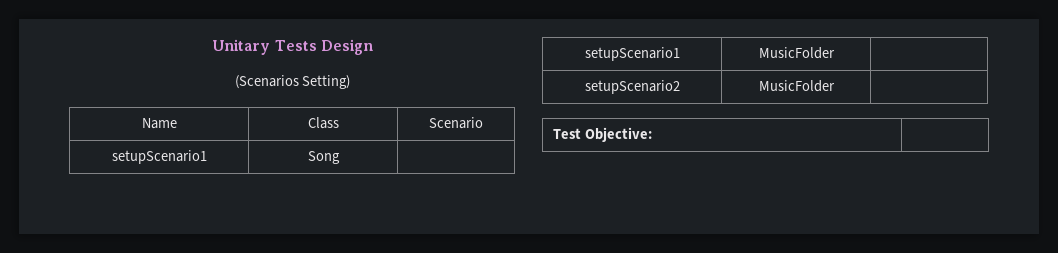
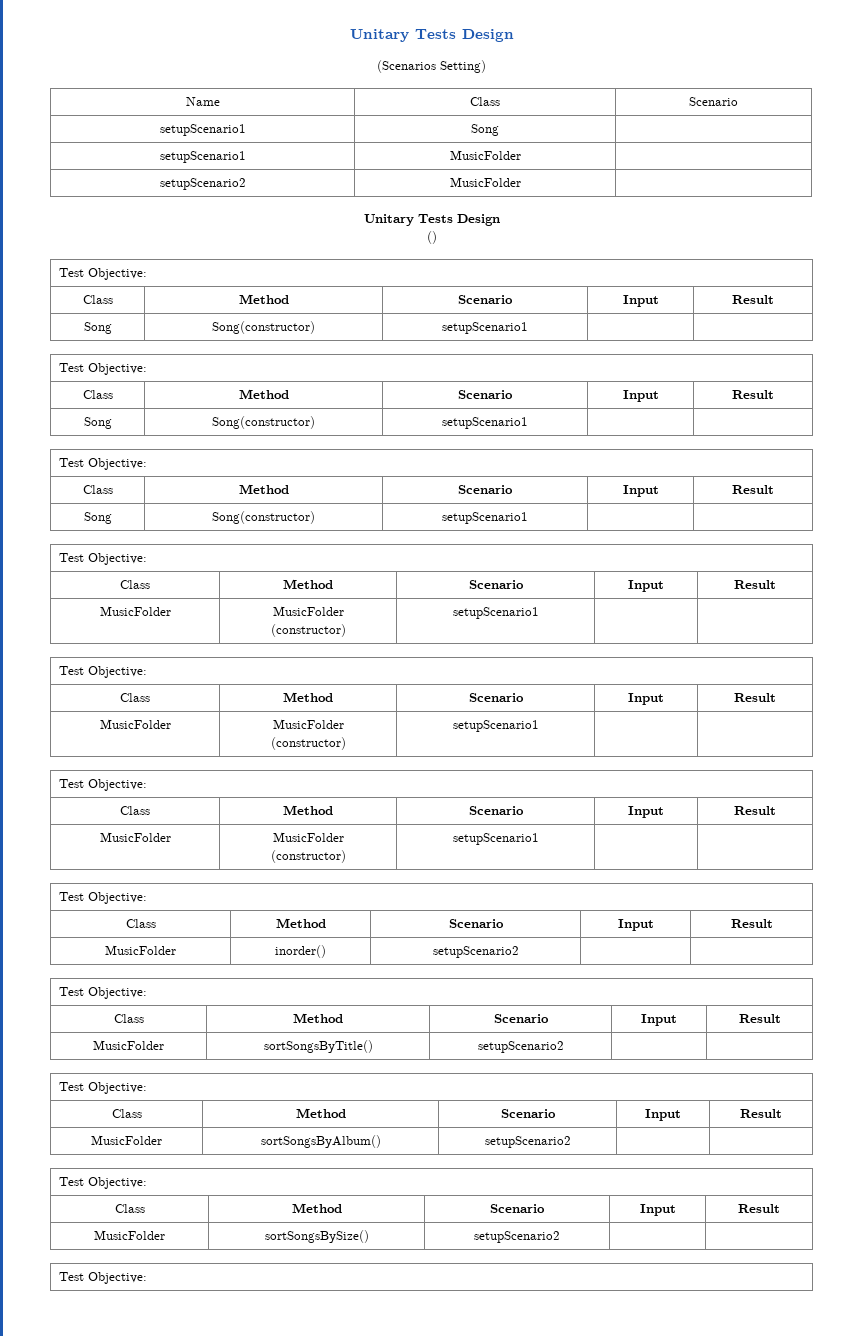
[553,127,653,142] // Test Objective: | -> [363,214,500,226] [426,231,437,244] [58,268,147,280] [82,295,113,304] [238,294,289,304] [458,295,513,304] [622,295,659,307] [732,295,774,304] [83,322,112,334] [212,321,315,334] [442,322,528,334] [58,363,147,375] [82,390,113,399] [238,389,289,399] [458,390,513,399] [622,390,659,402] [732,390,774,399] [83,417,112,429] [212,416,315,429] [442,417,528,429] [58,458,147,470] [82,485,113,494] [238,484,289,494] [458,485,513,494] [622,485,659,497] [732,485,774,494] [83,512,112,524] [212,511,315,524] [442,512,528,524] [58,553,147,565] [120,580,150,589] [283,579,333,589] [468,580,524,589] [628,580,664,592] [734,580,776,589] [99,606,171,616] [272,606,344,616] [270,624,346,637] [452,607,539,619] [58,666,147,678] [120,693,150,702] [283,692,333,702] [468,693,524,702] [628,693,664,705] [734,693,776,702] [99,719,171,729] [272,719,344,729] [270,737,346,750] [452,720,539,732] [58,779,147,791] [120,806,150,815] [283,805,333,815] [468,806,524,815] [628,806,664,818] [734,806,776,815] [99,832,171,842] [272,832,344,842] [270,850,346,863] [452,833,539,845] [58,892,147,904] [125,919,156,928] [275,918,326,928] [448,919,504,928] [617,919,654,931] [730,919,773,928] [105,945,176,955] [275,945,326,958] [432,946,519,958] [58,987,147,999] [113,1014,144,1023] [293,1013,343,1023] [493,1014,549,1023] [641,1014,677,1026] [738,1014,781,1023] [93,1040,164,1050] [263,1040,373,1053] [477,1041,564,1053] [58,1082,147,1094] [111,1109,142,1118] [295,1108,346,1118] [500,1109,556,1118] [645,1109,681,1121] [740,1109,782,1118] [91,1135,162,1145] [260,1135,381,1148] [484,1136,571,1148] [58,1177,147,1189] [114,1204,145,1213] [291,1203,342,1213] [490,1204,545,1213] [639,1204,676,1216] [738,1204,780,1213] [94,1230,165,1240] [264,1230,369,1243] [474,1231,560,1243] [58,1272,147,1284] // Unitary Tests Design // () // Test Objective: // Class | Method | Scenario | Input | Result // Song | Song(constructor) | setupScenario1 | | // Test Objective: // Class | Method | Scenario | Input | Result // Song | Song(constructor) | setupScenario1 | | // Test Objective: // Class | Method | Scenario | Input | Result // Song | Song(constructor) | setupScenario1 | | // Test Objective: // Class | Method | Scenario | Input | Result // MusicFolder | MusicFolder // (constructor) | setupScenario1 | | // Test Objective: // Class | Method | Scenario | Input | Result // MusicFolder | MusicFolder // (constructor) | setupScenario1 | | // Test Objective: // Class | Method | Scenario | Input | Result // MusicFolder | MusicFolder // (constructor) | setupScenario1 | | // Test Objective: // Class | Method | Scenario | Input | Result // MusicFolder | inorder() | setupScenario2 | | // Test Objective: // Class | Method | Scenario | Input | Result // MusicFolder | sortSongsByTitle() | setupScenario2 | | // Test Objective: // Class | Method | Scenario | Input | Result // MusicFolder | sortSongsByAlbum() | setupScenario2 | | // Test Objective: // Class | Method | Scenario | Input | Result // MusicFolder | sortSongsBySize() | setupScenario2 | | // Test Objective:

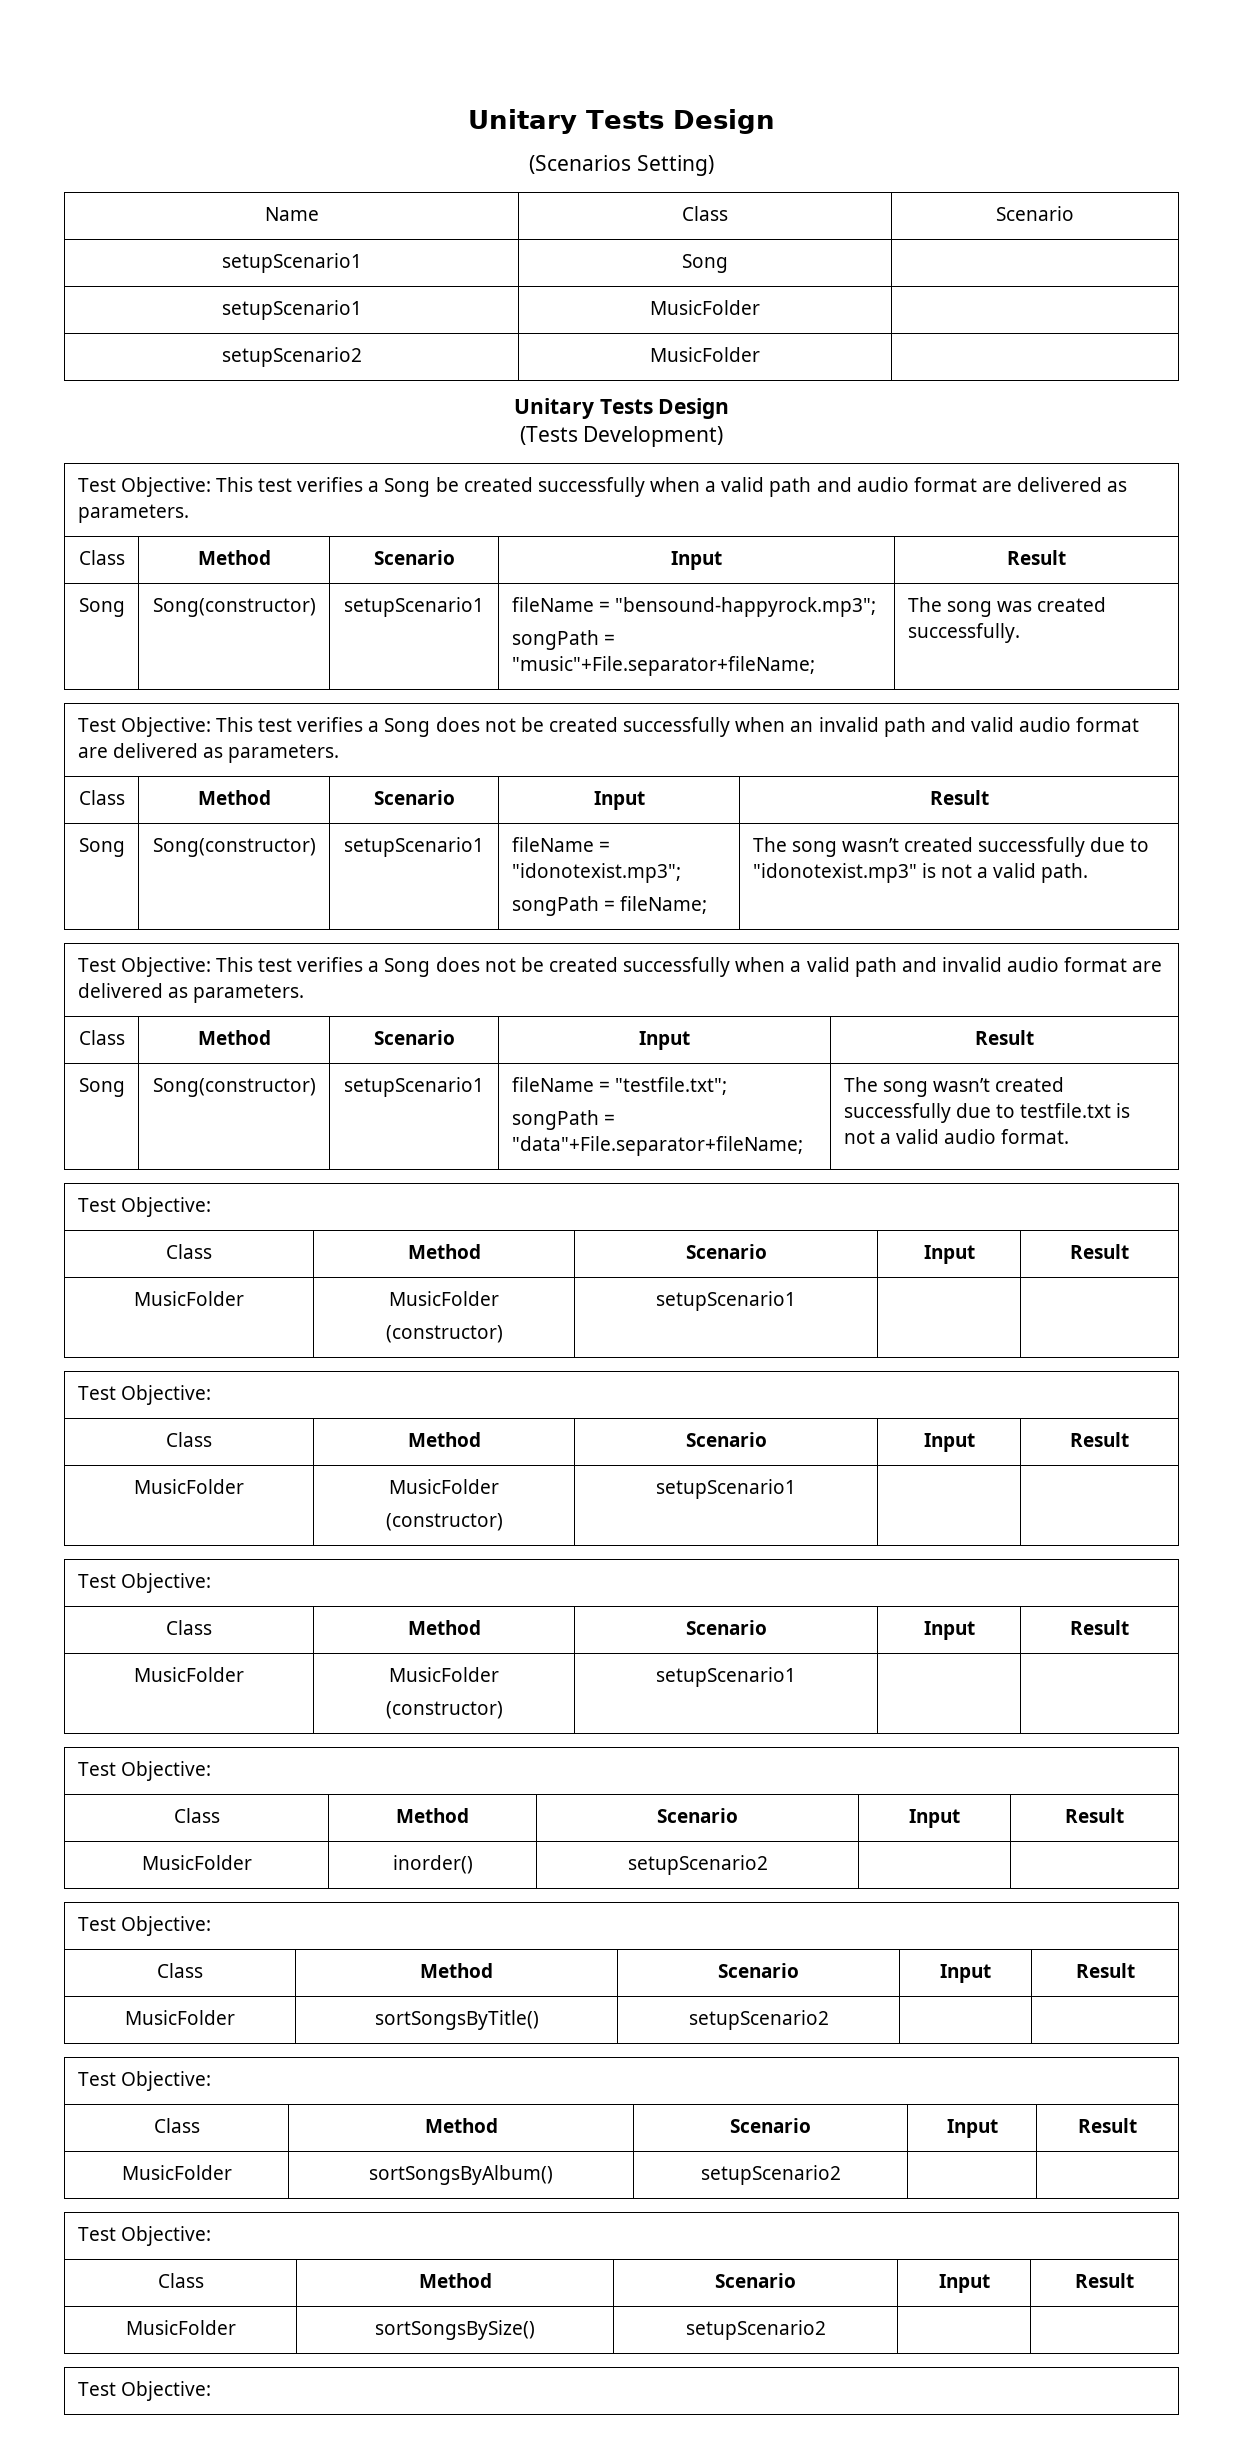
[426,231,437,244] [58,268,147,280] [82,295,113,304] [238,294,289,304] [458,295,513,304] [622,295,659,307] [732,295,774,304] [83,322,112,334] [212,321,315,334] [442,322,528,334] [58,363,147,375] [82,390,113,399] [238,389,289,399] [458,390,513,399] [622,390,659,402] [732,390,774,399] [83,417,112,429] [212,416,315,429] [442,417,528,429] [58,458,147,470] [82,485,113,494] [238,484,289,494] [458,485,513,494] [622,485,659,497] [732,485,774,494] [83,512,112,524] [212,511,315,524] [442,512,528,524] () // Test Objective: // Class | Method | Scenario | Input | Result // Song | Song(constructor) | setupScenario1 | | // Test Objective: // Class | Method | Scenario | Input | Result // Song | Song(constructor) | setupScenario1 | | // Test Objective: // Class | Method | Scenario | Input | Result // Song | Song(constructor) | setupScenario1 | | -> [519,426,724,447] [77,477,1128,497] [77,504,189,523] [78,550,125,565] [197,550,271,565] [373,550,455,565] [671,551,723,570] [1007,550,1066,565] [78,598,125,617] [152,598,316,617] [344,597,484,617] [511,597,876,617] [511,630,615,650] [511,656,815,676] [907,597,1107,617] [907,623,1020,643] [77,717,1140,737] [77,743,340,763] [78,790,125,805] [197,790,271,805] [373,790,455,805] [593,791,645,810] [929,790,989,805] [78,838,125,857] [152,838,316,857] [344,837,484,857] [511,837,610,852] [511,863,681,883] [511,896,707,916] [752,837,1150,857] [752,863,1089,883] [77,957,1163,977] [77,983,304,1003] [78,1030,125,1045] [197,1030,271,1045] [373,1030,455,1045] [639,1031,691,1050] [975,1030,1034,1045] [78,1078,125,1097] [152,1078,316,1097] [344,1077,484,1097] [511,1077,727,1095] [511,1110,615,1130] [511,1136,803,1156] [843,1077,1065,1097] [843,1103,1131,1123] [843,1129,1070,1144] (Tests Development) // Test Objective: This test verifies a Song be created successfully when a valid path and audio format are delivered as parameters. // Class | Method | Scenario | Input | Result // Song | Song(constructor) | setupScenario1 | fileName = "bensound-happyrock.mp3"; // songPath = "music"+File.separator+fileName; | The song was created successfully. // Test Objective: This test verifies a Song does not be created successfully when an invalid path and valid audio format are delivered as parameters. // Class | Method | Scenario | Input | Result // Song | Song(constructor) | setupScenario1 | fileName = "idonotexist.mp3"; // songPath = fileName; | The song wasn’t created successfully due to "idonotexist.mp3" is not a valid path. // Test Objective: This test verifies a Song does not be created successfully when a valid path and invalid audio format are delivered as parameters. // Class | Method | Scenario | Input | Result // Song | Song(constructor) | setupScenario1 | fileName = "testfile.txt"; // songPath = "data"+File.separator+fileName; | The song wasn’t created successfully due to testfile.txt is not a valid audio format.

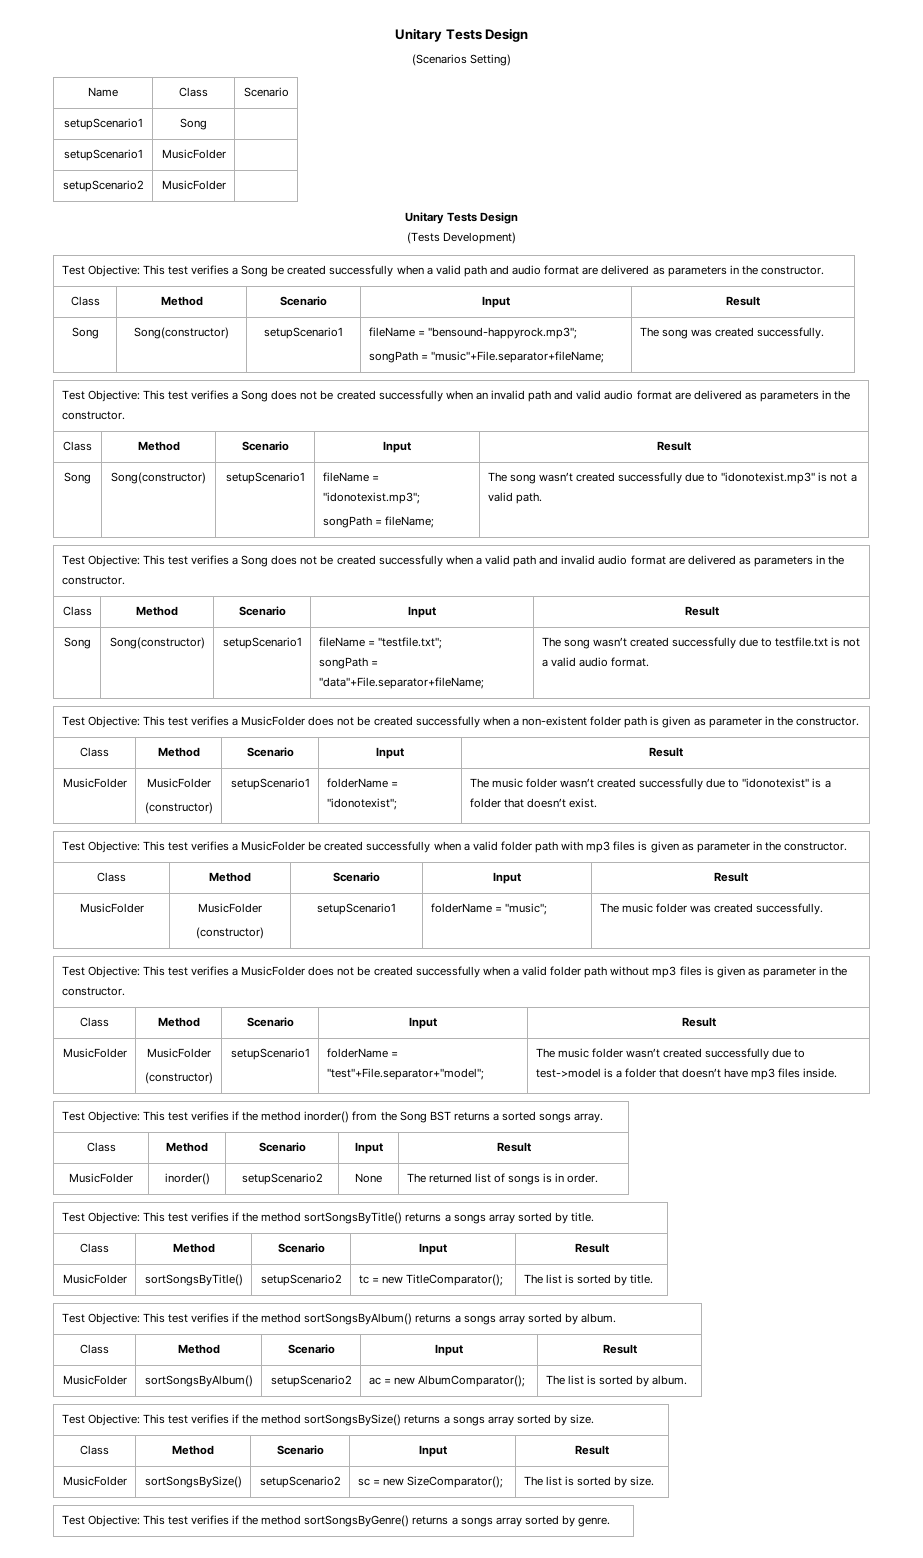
[77,504,189,523] parameters. -> [667,265,824,277] parameters in the constructor.
[228,744,340,763] parameters. -> [759,390,851,402] [61,411,125,420] parameters in the constructor.
[192,984,304,1003] parameters. -> [753,555,845,567] [61,576,125,585] parameters in the constructor.
[166,1244,212,1259] [407,1244,481,1259] [685,1244,767,1259] [923,1245,975,1264] [1070,1244,1129,1259] [134,1291,244,1306] [389,1291,499,1306] [385,1325,503,1343] [656,1291,797,1311] [77,1385,211,1405] [166,1432,212,1447] [407,1432,481,1447] [685,1432,767,1447] [923,1433,975,1452] [1070,1432,1129,1447] [134,1479,244,1494] [389,1479,499,1494] [385,1513,503,1531] [656,1479,797,1499] [77,1573,211,1593] [166,1620,212,1635] [407,1620,481,1635] [685,1620,767,1635] [923,1621,975,1640] [1070,1620,1129,1635] [134,1667,244,1682] [389,1667,499,1682] [385,1701,503,1719] [656,1667,797,1687] [77,1761,211,1781] // Class | Method | Scenario | Input | Result // MusicFolder | MusicFolder // (constructor) | setupScenario1 | | // Test Objective: // Class | Method | Scenario | Input | Result // MusicFolder | MusicFolder // (constructor) | setupScenario1 | | // Test Objective: // Class | Method | Scenario | Input | Result // MusicFolder | MusicFolder // (constructor) | setupScenario1 | | // Test Objective: -> [142,716,859,728] [80,747,109,757] [157,747,200,757] [246,747,294,757] [376,747,404,759] [648,747,683,757] [62,778,127,788] [146,778,211,788] [144,802,213,814] [230,778,310,790] [326,778,398,788] [326,798,397,810] [469,778,831,790] [469,798,597,808] [61,841,848,853] [97,872,126,882] [209,872,251,882] [333,872,380,882] [493,872,521,884] [713,872,748,882] [79,903,144,913] [198,903,262,913] [196,927,264,939] [317,903,396,915] [430,903,547,915] [599,903,824,915] [61,966,848,978] [61,987,125,996] [80,1017,109,1027] [157,1017,200,1027] [246,1017,294,1027] [409,1017,437,1029] [681,1017,716,1027] [62,1048,127,1058] [146,1048,211,1058] [144,1072,213,1084] [230,1048,310,1060] [326,1048,398,1058] [326,1068,484,1080] [535,1048,806,1060] [535,1068,838,1080] [61,1111,604,1123] This test verifies a MusicFolder does not be created successfully when a non-existent folder path is given as parameter in the constructor. // Class | Method | Scenario | Input | Result // MusicFolder | MusicFolder // (constructor) | setupScenario1 | folderName = "idonotexist"; | The music folder wasn’t created successfully due to "idonotexist" is a folder that doesn’t exist. // Test Objective: This test verifies a MusicFolder be created successfully when a valid folder path with mp3 files is given as parameter in the constructor. // Class | Method | Scenario | Input | Result // MusicFolder | MusicFolder // (constructor) | setupScenario1 | folderName = "music"; | The music folder was created successfully. // Test Objective: This test verifies a MusicFolder does not be created successfully when a valid folder path without mp3 files is given as parameter in the constructor. // Class | Method | Scenario | Input | Result // MusicFolder | MusicFolder // (constructor) | setupScenario1 | folderName = "test"+File.separator+"model"; | The music folder wasn’t created successfully due to test->model is a folder that doesn’t have mp3 files inside. // Test Objective: This test verifies if the method inorder() from the Song BST returns a sorted songs array.
[77,1916,211,1936] | // Test Objective: -> [355,1173,382,1183] [406,1173,599,1185] [61,1212,595,1224] None | The returned list of songs is in order. // Test Objective: This test verifies if the method sortSongsByTitle() returns a songs array sorted by title.
[77,2071,211,2091] | // Test Objective: -> [358,1274,503,1286] [523,1274,654,1286] [61,1313,617,1325] tc = new TitleComparator(); | The list is sorted by title. // Test Objective: This test verifies if the method sortSongsByAlbum() returns a songs array sorted by album.
[77,2226,211,2246] | // Test Objective: -> [368,1375,525,1387] [545,1375,688,1387] [61,1414,595,1426] ac = new AlbumComparator(); | The list is sorted by album. // Test Objective: This test verifies if the method sortSongsBySize() returns a songs array sorted by size.
[77,2381,211,2401] | // Test Objective: -> [357,1476,503,1488] [523,1476,655,1488] [61,1515,611,1527] sc = new SizeComparator(); | The list is sorted by size. // Test Objective: This test verifies if the method sortSongsByGenre() returns a songs array sorted by genre.

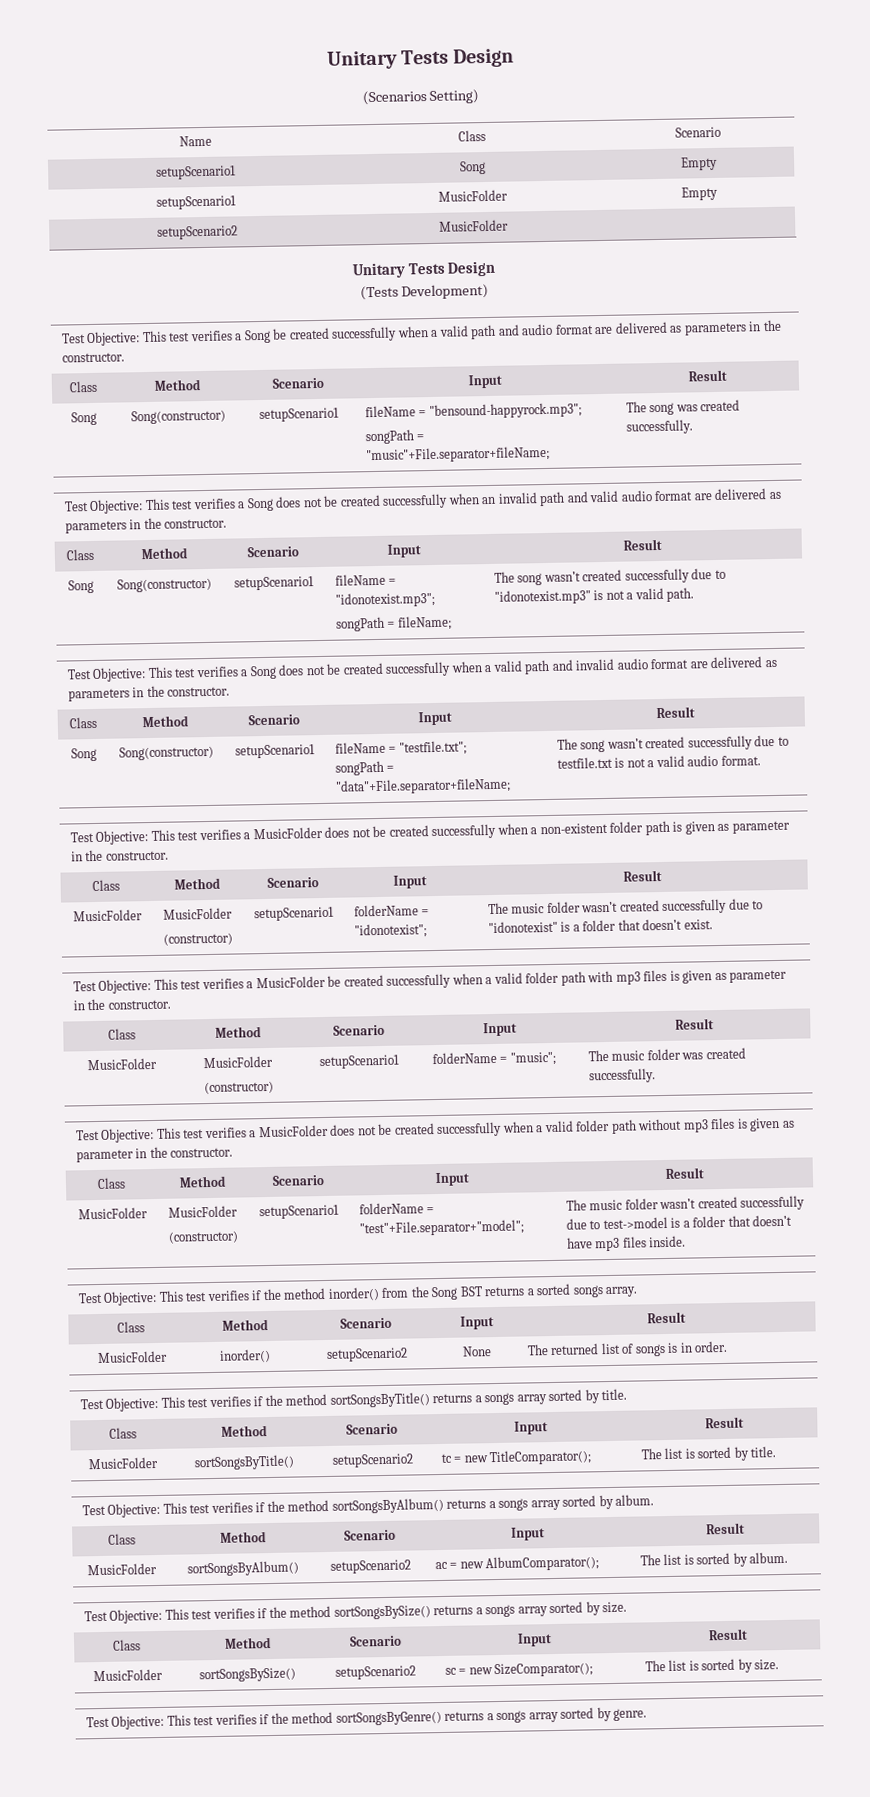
(207, 124) none -> [679,156,718,171] Empty
(226, 154) none -> [680,186,718,201] Empty

